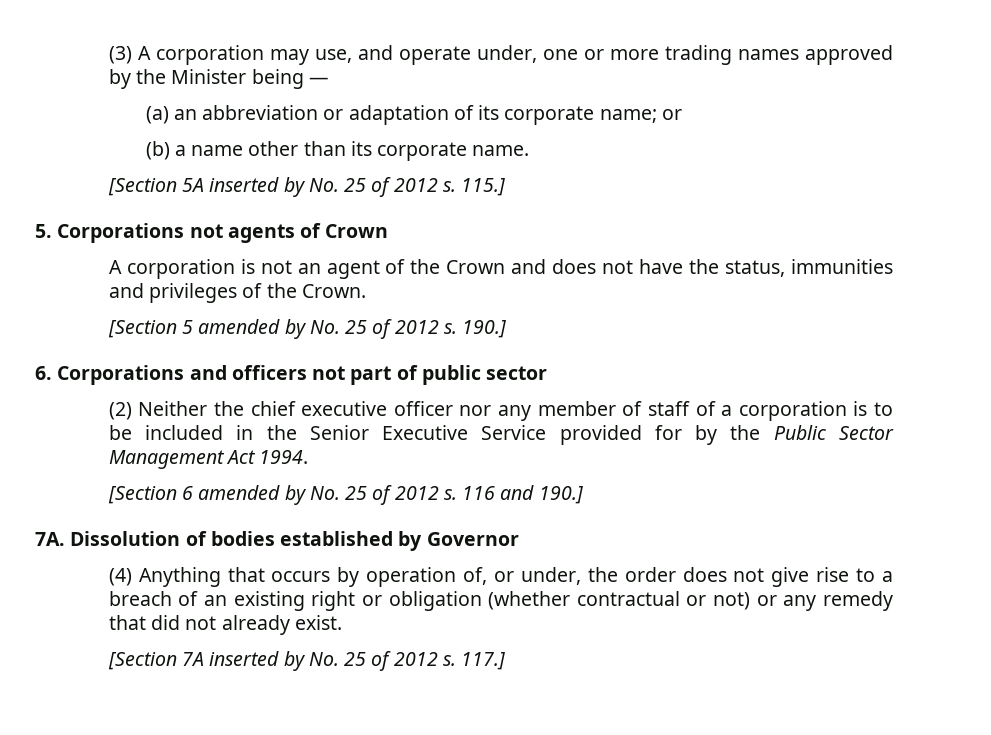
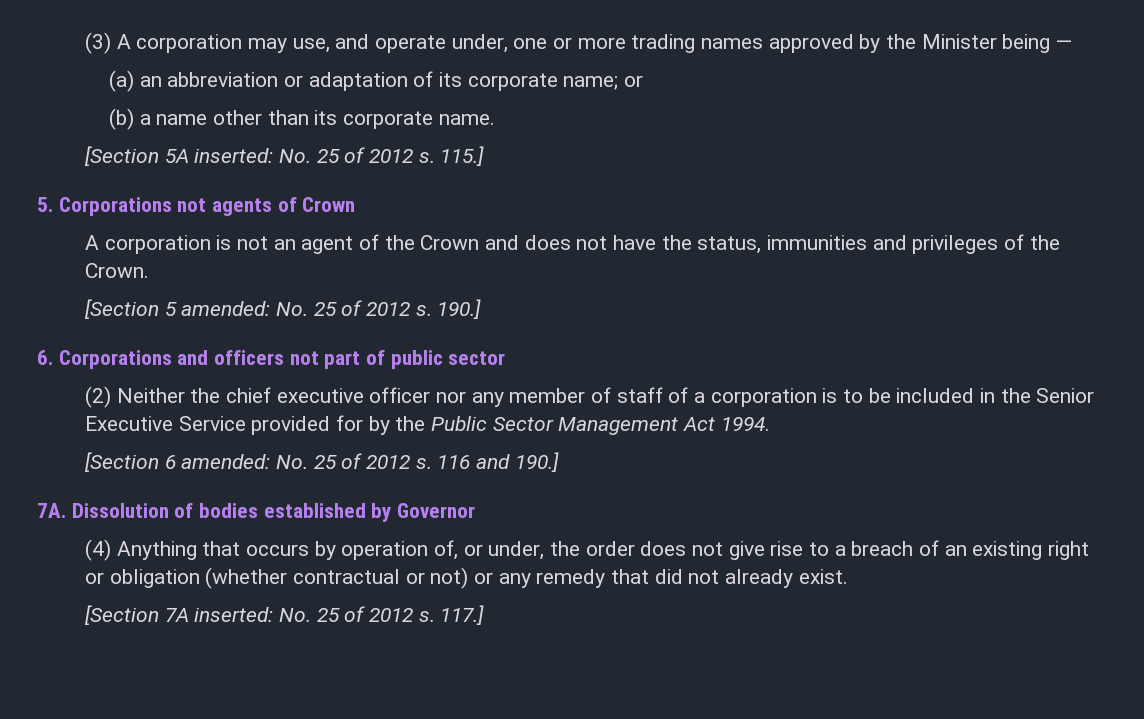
[209,177,306,197] inserted by -> [194,148,274,163] inserted:
[198,319,307,339] amended by -> [181,301,271,316] amended:
[198,485,307,505] amended by -> [181,454,271,469] amended:
[209,651,306,671] inserted by -> [194,607,274,622] inserted:

